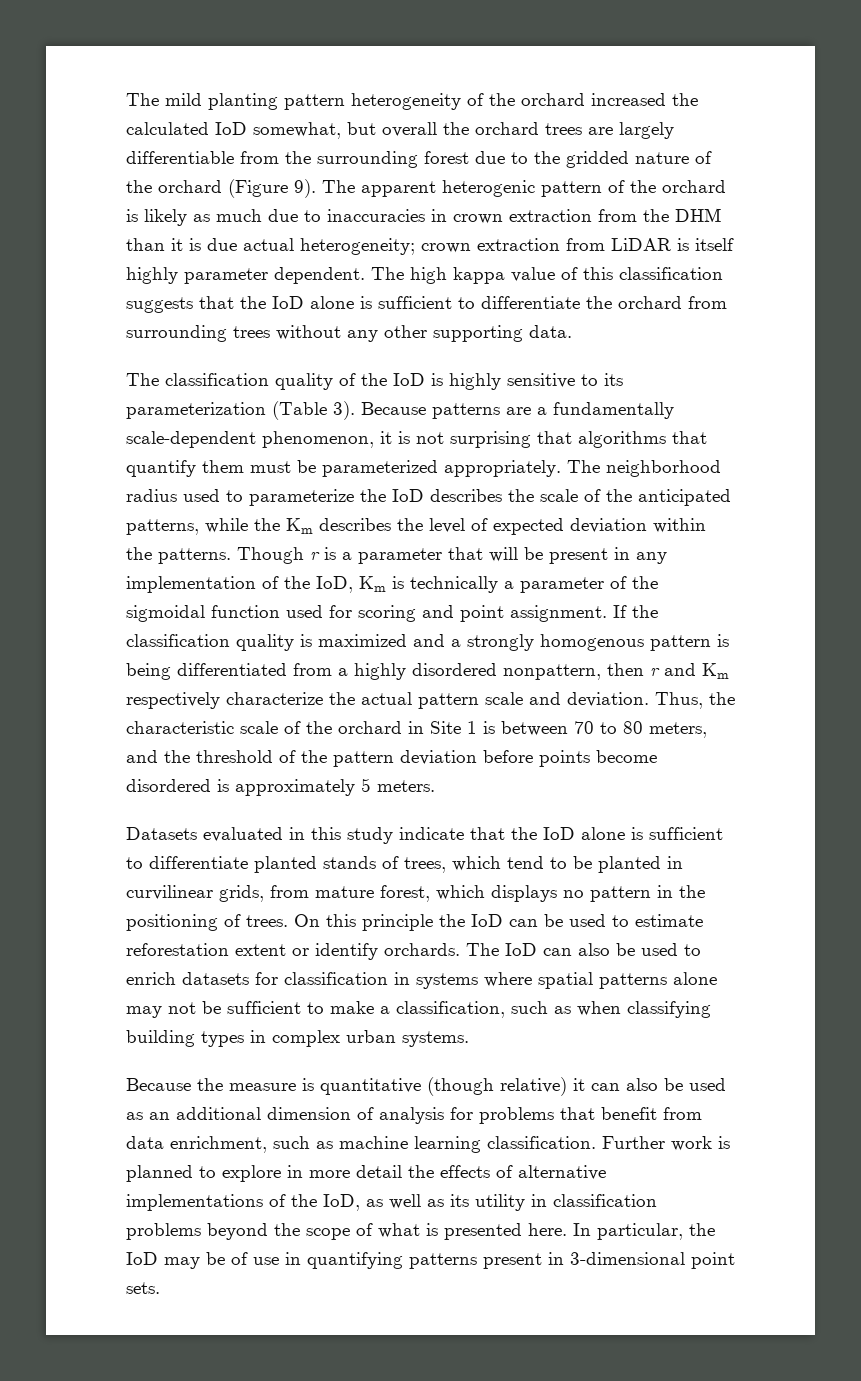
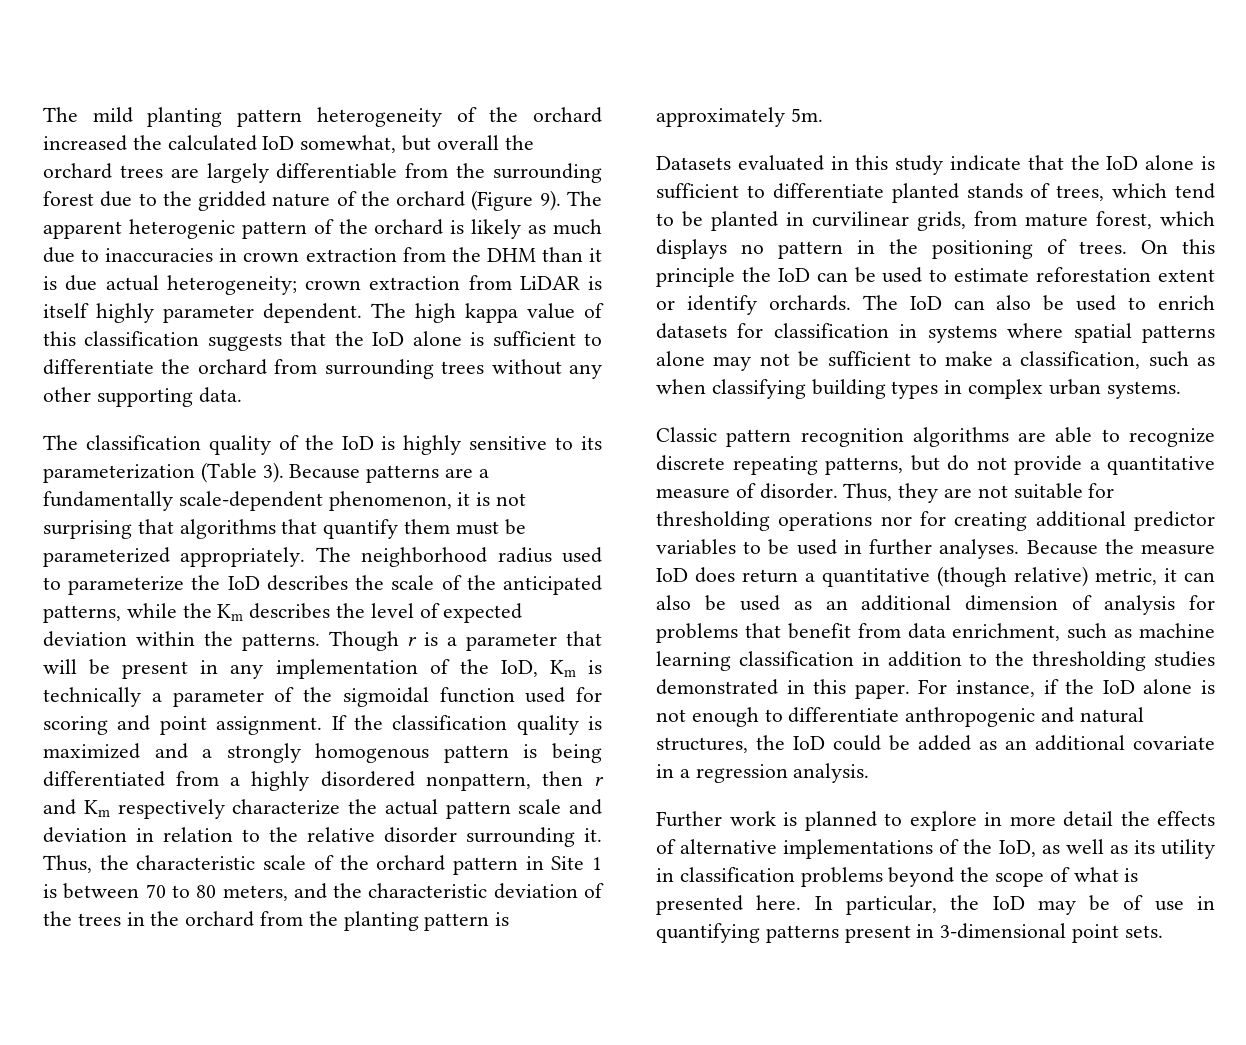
[567,692,649,707] deviation. -> [43,827,602,847] deviation in relation to the relative disorder surrounding it.
(402, 727) none -> [452,857,518,875] pattern
[196,750,657,767] [126,778,435,796] threshold of the pattern deviation before points become disordered is approximately 5 meters. -> [368,883,604,899] [43,911,510,931] [656,107,823,127] characteristic deviation of the trees in the orchard from the planting pattern is approximately 5m.
[126,1078,314,1091] Because the measure is -> [656,427,1215,447] [656,455,1215,475] [656,483,1115,503] [656,511,1215,531] [656,539,1215,559] [656,567,815,583] Classic pattern recognition algorithms are able to recognize discrete repeating patterns, but do not provide a quantitative measure of disorder. Thus, they are not suitable for thresholding operations nor for creating additional predictor variables to be used in further analyses. Because the measure IoD does return a
(567, 1086) none -> [1095,568,1157,585] metric,
[487,1136,596,1149] classification. -> [738,651,1215,671] [656,679,1215,699] [656,707,1144,727] [656,735,1215,753] [656,763,870,783] classification in addition to the thresholding studies demonstrated in this paper. For instance, if the IoD alone is not enough to differentiate anthropogenic and natural structures, the IoD could be added as an additional covariate in a regression analysis. //

